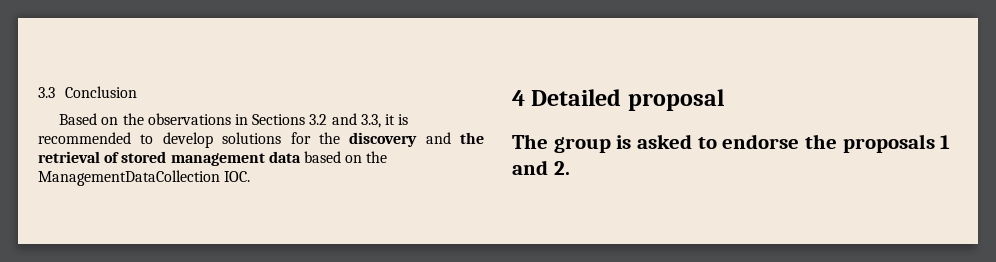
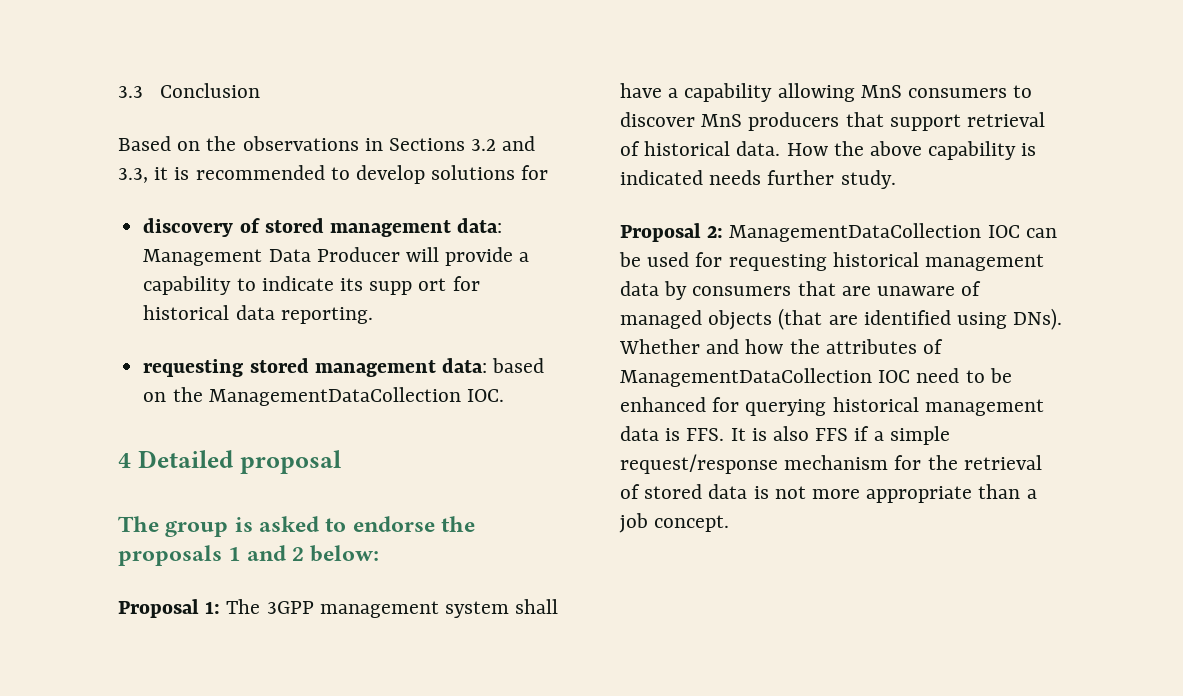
[318,132,484,147] [38,151,301,166] the discovery and the retrieval of stored management data -> [143,218,503,237] [143,247,530,266] [143,276,480,295] [143,305,373,324] [143,358,487,377] // discovery of stored management data: Management Data Producer will provide a capability to indicate its supp ort for historical data reporting. // requesting stored management data:
[553,161,570,175] 2. -> [292,545,380,562] [118,599,559,618] [620,83,1033,102] [620,112,1046,131] [620,141,1037,160] [620,170,896,189] [620,223,1057,242] [619,252,1045,271] [620,281,982,300] [620,308,1063,330] [619,339,944,354] [620,368,1012,387] [620,397,1044,416] [620,426,950,445] [620,454,1042,474] [620,484,1037,503] [619,513,730,533] 2 below: // Proposal 1: The 3GPP management system shall have a capability allowing MnS consumers to discover MnS producers that support retrieval of historical data. How the above capability is indicated needs further study. // Proposal 2: ManagementDataCollection IOC can be used for requesting historical management data by consumers that are unaware of managed objects (that are identified using DNs). Whether and how the attributes of ManagementDataCollection IOC need to be enhanced for querying historical management data is FFS. It is also FFS if a simple request/response mechanism for the retrieval of stored data is not more appropriate than a job concept.

